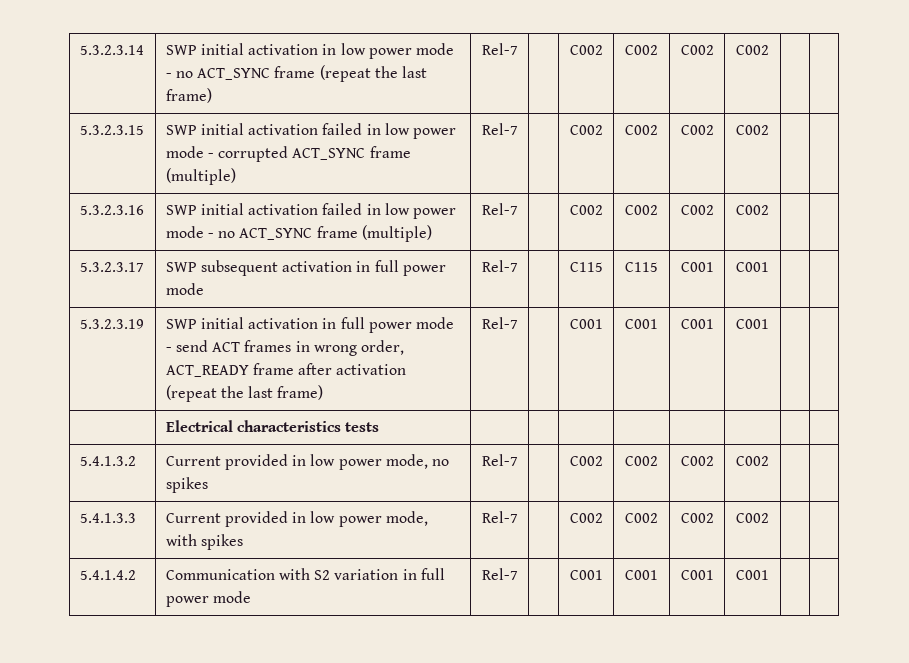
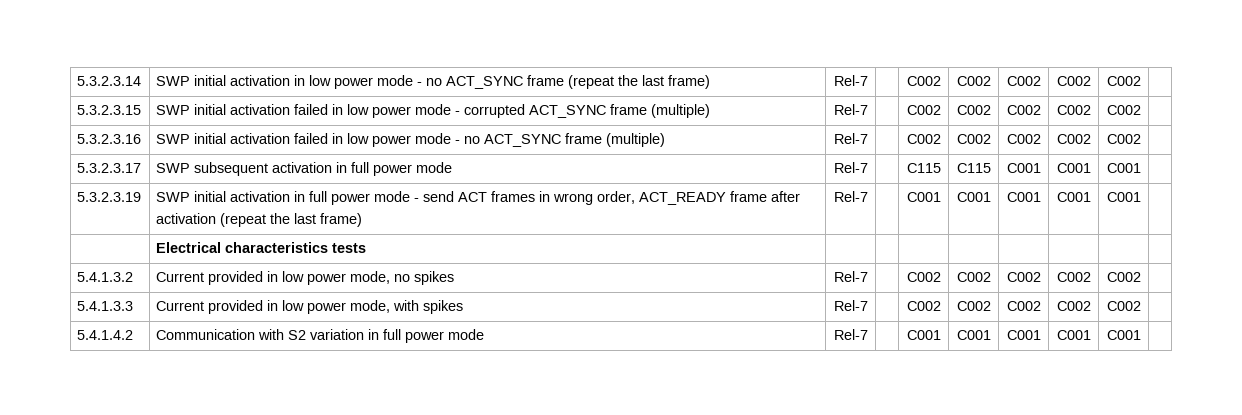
(769, 50) none -> [1106,76,1141,86] C002
(769, 130) none -> [1106,105,1141,115] C002
(769, 210) none -> [1106,134,1141,144] C002
(769, 267) none -> [1106,163,1141,173] C001
(769, 324) none -> [1106,192,1141,202] C001
(769, 461) none -> [1106,272,1141,282] C002
(769, 518) none -> [1106,301,1141,311] C002
(769, 575) none -> [1106,330,1141,340] C001

